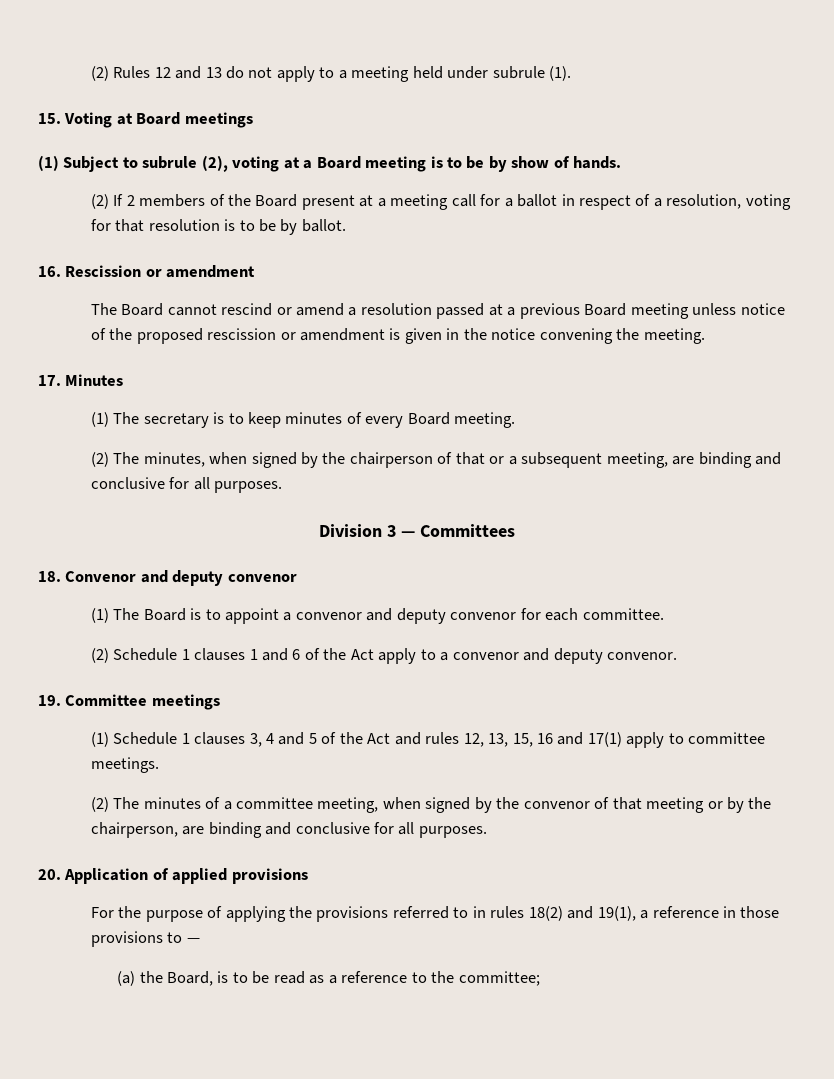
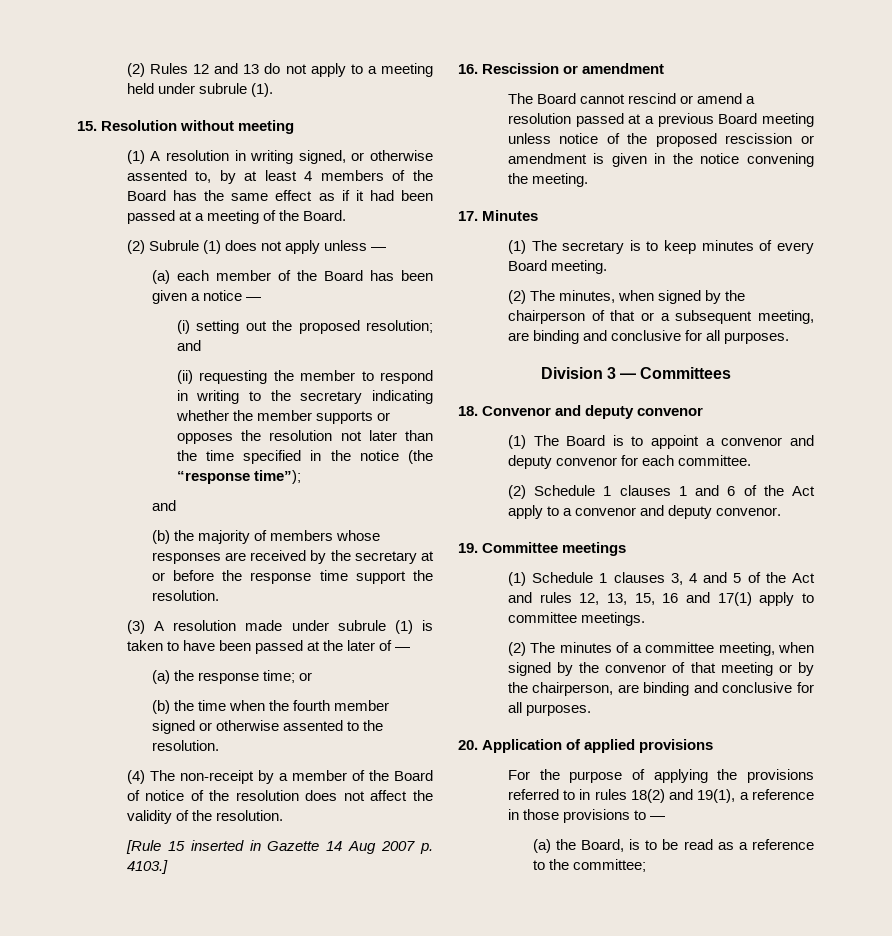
[64,112,253,128] [38,155,622,172] [90,194,791,210] [90,219,346,235] Voting at Board meetings // (1) Subject to subrule (2), voting at a Board meeting is to be by show of hands. // (2) If 2 members of the Board present at a meeting call for a ballot in respect of a resolution, voting for that resolution is to be by ballot. -> [101,120,295,134] [126,150,434,164] [126,170,433,184] [126,190,433,201] [126,210,347,224] [126,240,387,254] [151,270,433,284] [151,290,261,304] [176,320,433,334] [176,340,201,351] [176,370,433,384] [176,390,433,404] [175,410,390,424] [176,430,434,444] [176,450,434,464] [176,470,301,484] [151,500,176,511] [151,530,381,544] [151,550,435,564] [151,570,434,584] [151,590,219,601] [126,620,433,634] [126,640,411,654] [151,670,313,684] [151,700,390,714] [151,720,384,734] [151,740,219,751] [126,770,433,784] [126,790,433,801] [126,810,284,824] [125,840,433,854] [126,860,168,874] Resolution without meeting // (1) A resolution in writing signed, or otherwise assented to, by at least 4 members of the Board has the same effect as if it had been passed at a meeting of the Board. // (2) Subrule (1) does not apply unless — // (a) each member of the Board has been given a notice — // (i) setting out the proposed resolution; and // (ii) requesting the member to respond in writing to the secretary indicating whether the member supports or opposes the resolution not later than the time specified in the notice (the “response time”); // and // (b) the majority of members whose responses are received by the secretary at or before the response time support the resolution. // (3) A resolution made under subrule (1) is taken to have been passed at the later of — // (a) the response time; or // (b) the time when the fourth member signed or otherwise assented to the resolution. // (4) The non-receipt by a member of the Board of notice of the resolution does not affect the validity of the resolution. // [Rule 15 inserted in Gazette 14 Aug 2007 p. 4103.]

